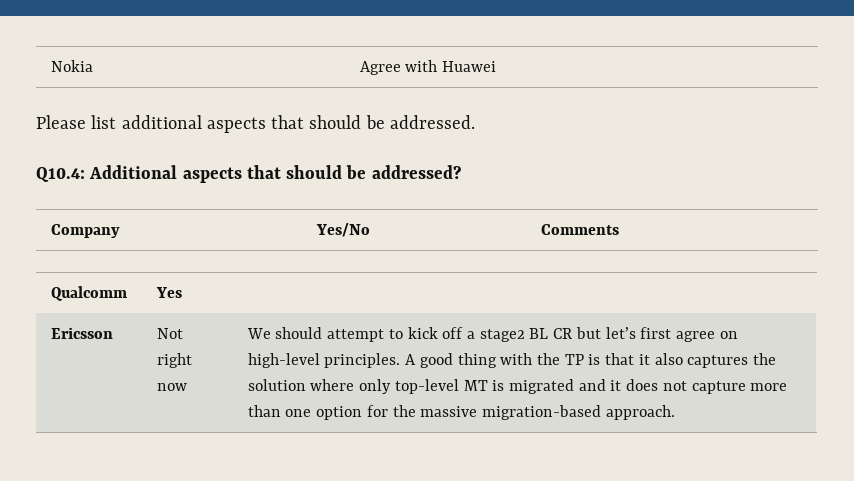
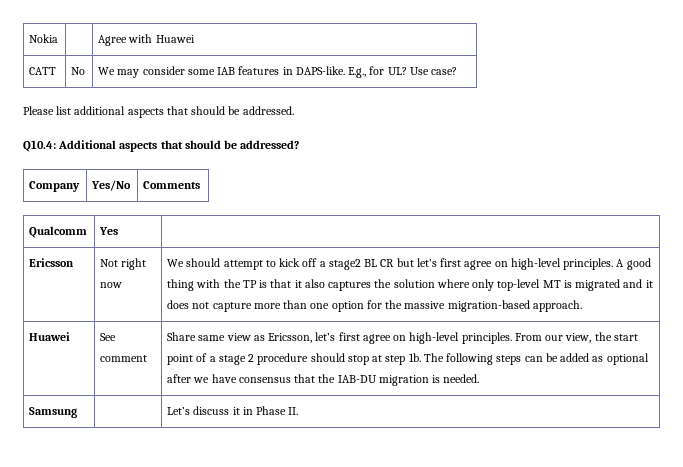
(497, 66) none -> [29,67,57,75] [71,67,86,75] [98,66,458,78] // CATT | No | We may consider some IAB features in DAPS-like. E.g., for UL? Use case?
(675, 412) none -> [29,332,71,341] [100,333,117,341] [100,355,148,362] [167,332,638,344] [167,353,649,365] [167,374,480,386] [29,407,78,418] [167,406,299,415] // Huawei | See comment | Share same view as Ericsson, let’s first agree on high-level principles. From our view, the start point of a stage 2 procedure should stop at step 1b. The following steps can be added as optional after we have consensus that the IAB-DU migration is needed. // Samsung | | Let’s discuss it in Phase II.

